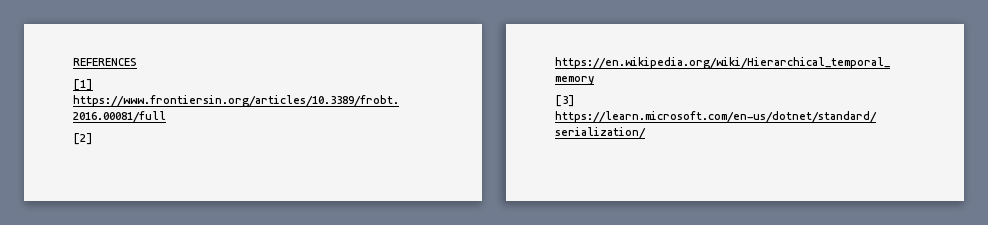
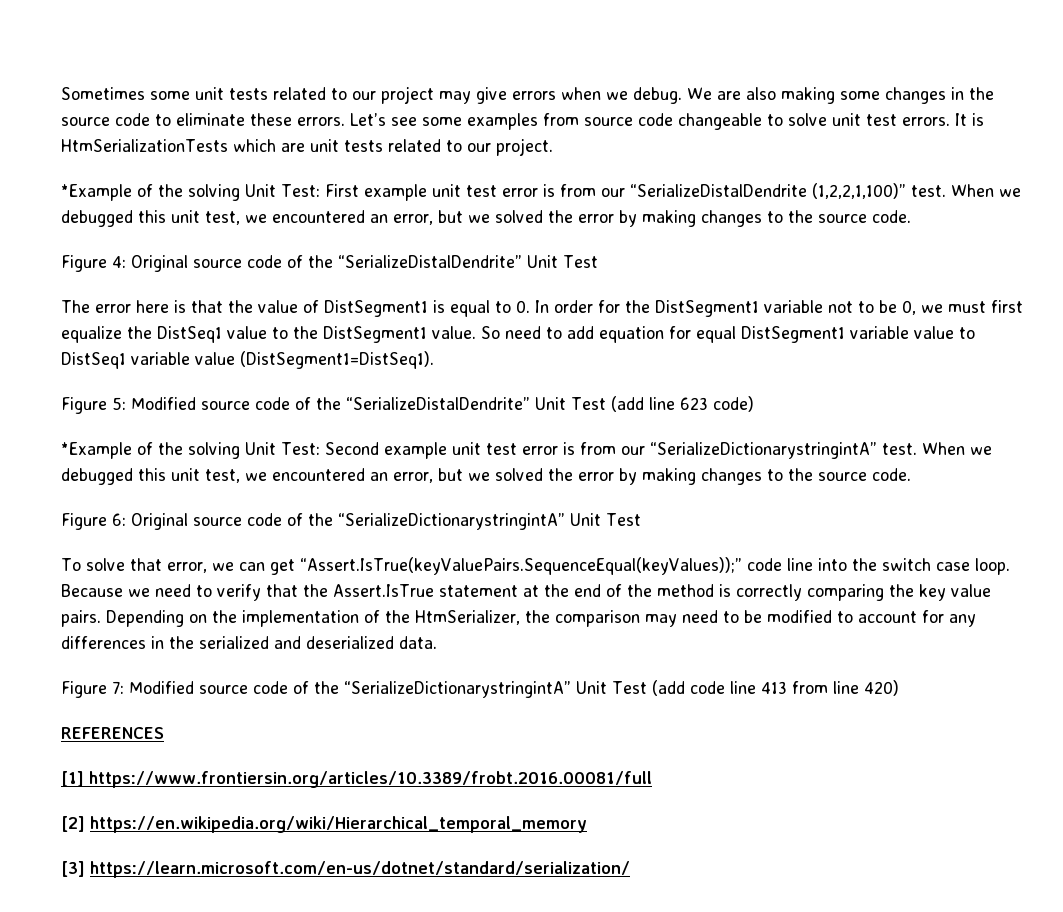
(73, 62) none -> [61,86,994,104] [61,113,984,130] [61,138,553,156] [61,183,1021,201] [61,210,911,227] [61,255,598,272] [61,300,1023,317] [61,326,975,343] [61,351,434,369] [61,396,754,414] [61,442,992,459] [61,468,911,485] [61,513,641,530] [61,557,1010,575] [61,584,991,601] [61,610,976,627] [61,636,437,649] [61,680,899,698] Sometimes some unit tests related to our project may give errors when we debug. We are also making some changes in the source code to eliminate these errors. Let’s see some examples from source code changeable to solve unit test errors. It is HtmSerializationTests which are unit tests related to our project. // *Example of the solving Unit Test: First example unit test error is from our “SerializeDistalDendrite (1,2,2,1,100)” test. When we debugged this unit test, we encountered an error, but we solved the error by making changes to the source code. // Figure 4: Original source code of the “SerializeDistalDendrite” Unit Test // The error here is that the value of DistSegment1 is equal to 0. In order for the DistSegment1 variable not to be 0, we must first equalize the DistSeq1 value to the DistSegment1 value. So need to add equation for equal DistSegment1 variable value to DistSeq1 variable value (DistSegment1=DistSeq1). // Figure 5: Modified source code of the “SerializeDistalDendrite” Unit Test (add line 623 code) // *Example of the solving Unit Test: Second example unit test error is from our “SerializeDictionarystringintA” test. When we debugged this unit test, we encountered an error, but we solved the error by making changes to the source code. // Figure 6: Original source code of the “SerializeDictionarystringintA” Unit Test // To solve that error, we can get “Assert.IsTrue(keyValuePairs.SequenceEqual(keyValues));” code line into the switch case loop. Because we need to verify that the Assert.IsTrue statement at the end of the method is correctly comparing the key value pairs. Depending on the implementation of the HtmSerializer, the comparison may need to be modified to account for any differences in the serialized and deserialized data. // Figure 7: Modified source code of the “SerializeDictionarystringintA” Unit Test (add code line 413 from line 420) //

